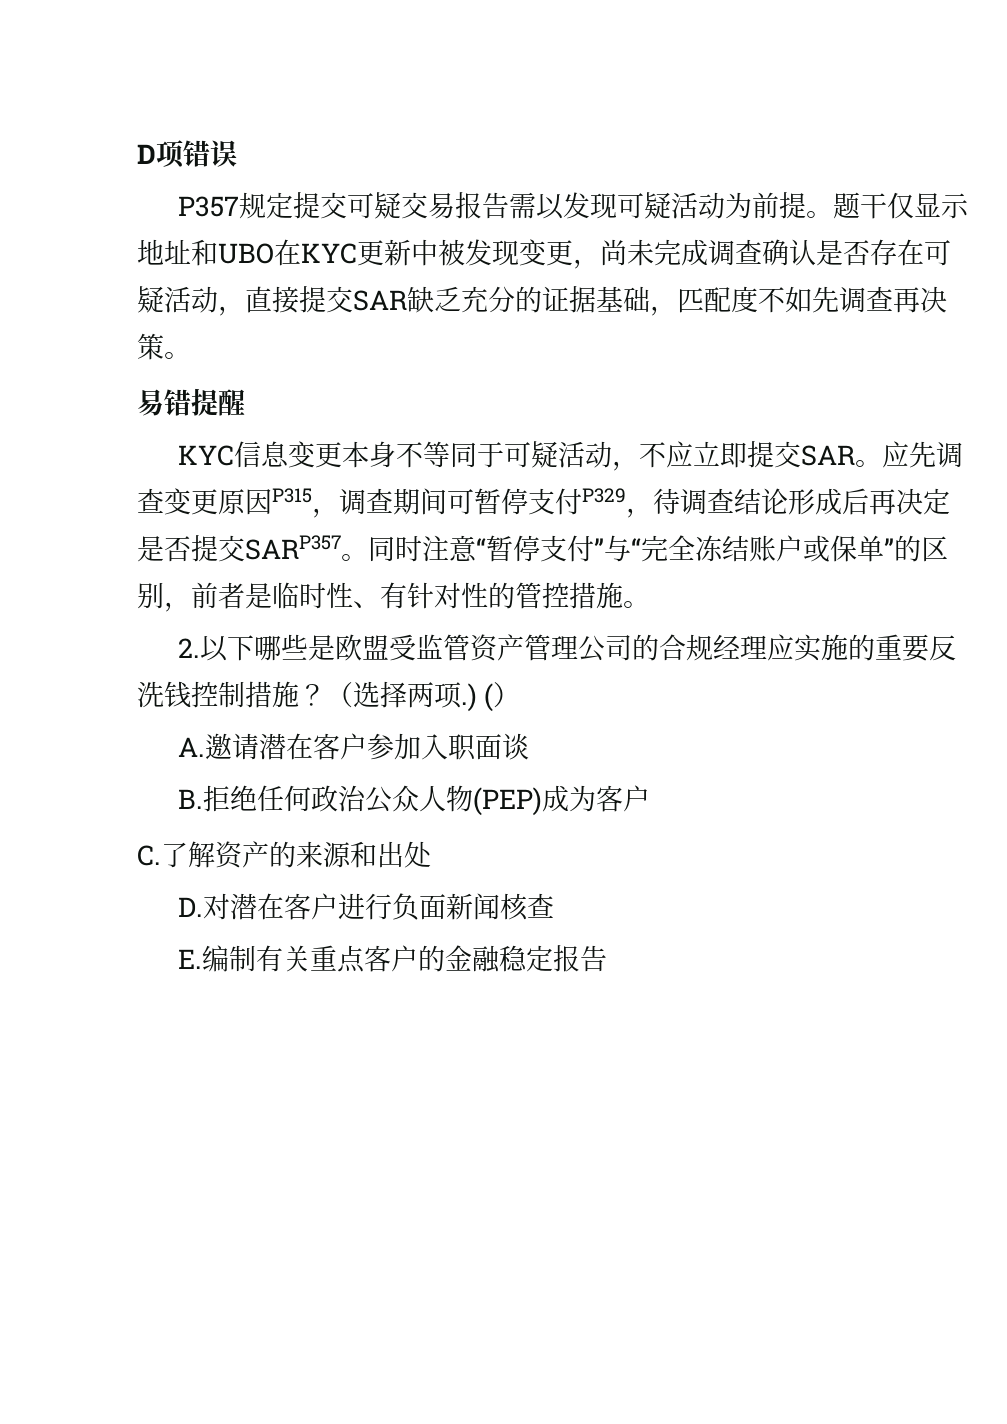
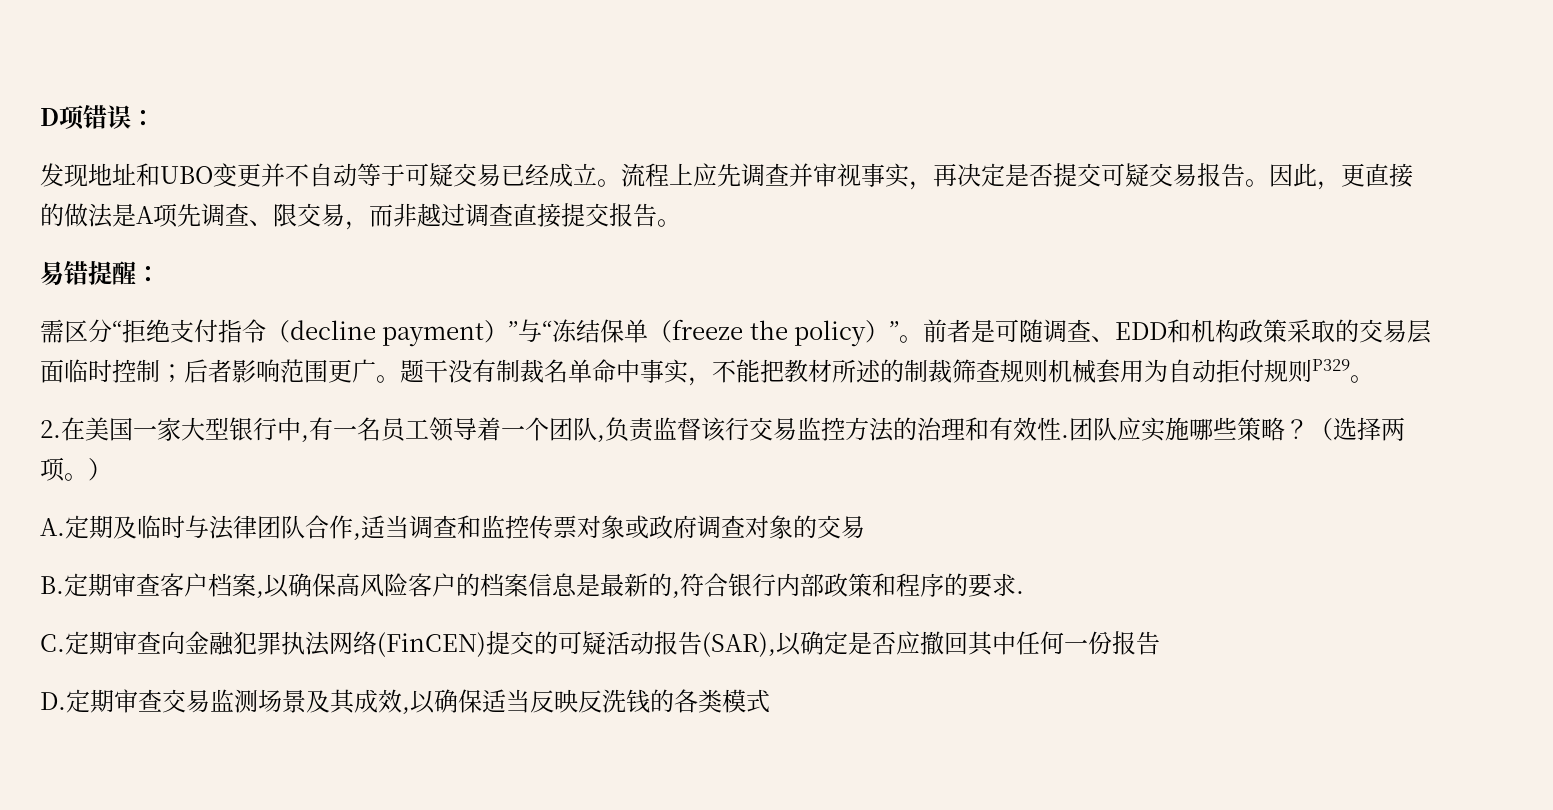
[177,192,969,220] [137,239,951,269] [137,286,947,316] [137,333,191,360] [137,388,245,416] [177,441,963,471] [137,488,312,515] [312,488,626,518] [626,488,950,518] [137,535,948,562] [137,582,650,612] [177,634,956,662] [137,681,299,708] // P357规定提交可疑交易报告需以发现可疑活动为前提。题干仅显示地址和UBO在KYC更新中被发现变更，尚未完成调查确认是否存在可疑活动，直接提交SAR缺乏充分的证据基础，匹配度不如先调查再决策。 // 易错提醒 // KYC信息变更本身不等同于可疑活动，不应立即提交SAR。应先调查变更原因P315，调查期间可暂停支付P329，待调查结论形成后再决定是否提交SARP357。同时注意“暂停支付”与“完全冻结账户或保单”的区别，前者是临时性、有针对性的管控措施。 // 2.以下哪些是欧盟受监管资产管理公司的合规经理应实施的重要反洗钱控制措施 -> [131,110,155,126] [40,163,1413,190] [40,203,681,230] [40,260,160,286] [40,319,1432,347] [40,359,1350,386] [1350,375,1374,383] [40,417,1285,442] ： // 发现地址和UBO变更并不自动等于可疑交易已经成立。流程上应先调查并审视事实，再决定是否提交可疑交易报告。因此，更直接的做法是A项先调查、限交易，而非越过调查直接提交报告。 // 易错提醒： // 需区分“拒绝支付指令（decline payment）”与“冻结保单（freeze the policy）”。前者是可随调查、EDD和机构政策采取的交易层面临时控制；后者影响范围更广。题干没有制裁名单命中事实，不能把教材所述的制裁筛查规则机械套用为自动拒付规则P329。 // 2.在美国一家大型银行中,有一名员工领导着一个团队,负责监督该行交易监控方法的治理和有效性.团队应实施哪些策略
[461,683,494,712] .) ( -> [64,473,88,481] 。
[204,733,529,761] [177,785,650,816] [137,841,431,869] [177,893,554,921] [177,945,607,973] 邀请潜在客户参加入职面谈 // B.拒绝任何政治公众人物(PEP)成为客户 // C.了解资产的来源和出处 // D.对潜在客户进行负面新闻核查 // E.编制有关重点客户的金融稳定报告 -> [65,515,865,540] [40,573,1024,598] [40,631,1160,657] [40,689,770,714] 定期及临时与法律团队合作,适当调查和监控传票对象或政府调查对象的交易 // B.定期审查客户档案,以确保高风险客户的档案信息是最新的,符合银行内部政策和程序的要求. // C.定期审查向金融犯罪执法网络(FinCEN)提交的可疑活动报告(SAR),以确定是否应撤回其中任何一份报告 // D.定期审查交易监测场景及其成效,以确保适当反映反洗钱的各类模式

